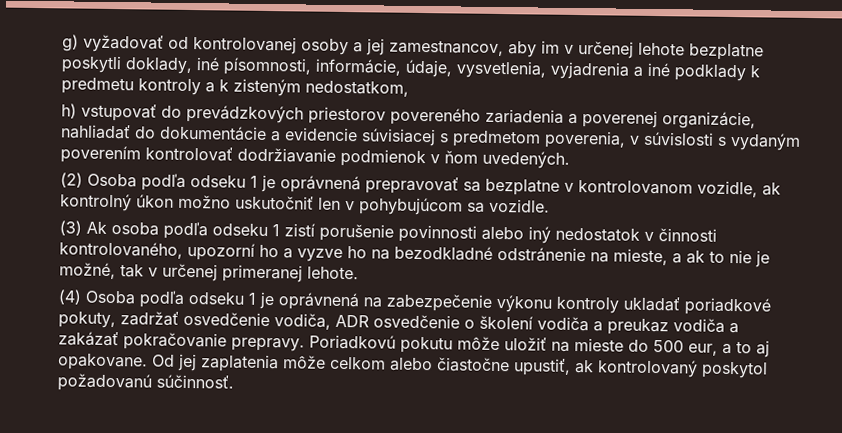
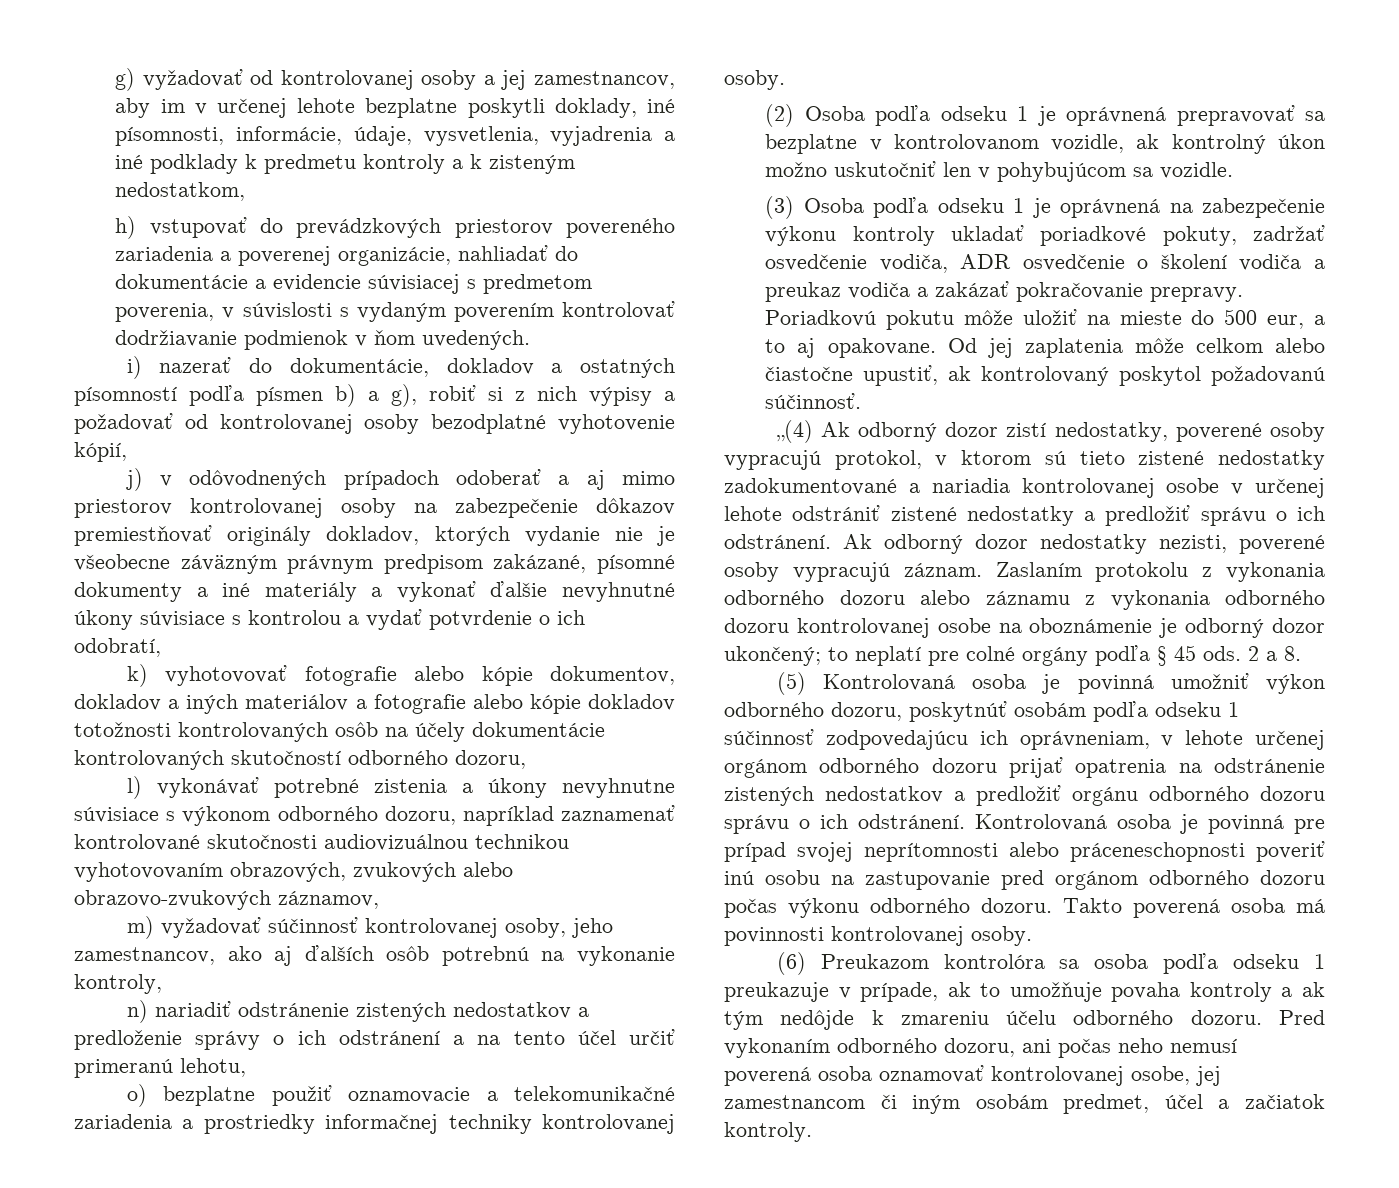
(570, 159) none -> [126,356,676,379] [74,384,675,407] [74,413,675,434] [74,442,127,462] [125,468,675,491] [74,498,675,518] [74,525,675,546] [74,554,676,574] [74,581,675,602] [74,609,585,630] [74,638,161,657] [126,664,675,687] [74,694,675,714] [74,722,605,742] [74,750,526,770] [126,776,675,799] [74,805,675,826] [74,834,569,851] [74,862,513,882] [74,890,379,910] [126,916,613,939] [74,945,675,966] [74,974,162,994] [126,1000,589,1023] [74,1029,675,1050] [74,1058,246,1078] [126,1084,675,1107] [74,1114,675,1134] [724,70,785,90] // i) nazerať do dokumentácie, dokladov a ostatných písomností podľa písmen b) a g), robiť si z nich výpisy a požadovať od kontrolovanej osoby bezodplatné vyhotovenie kópií, // j) v odôvodnených prípadoch odoberať a aj mimo priestorov kontrolovanej osoby na zabezpečenie dôkazov premiestňovať originály dokladov, ktorých vydanie nie je všeobecne záväzným právnym predpisom zakázané, písomné dokumenty a iné materiály a vykonať ďalšie nevyhnutné úkony súvisiace s kontrolou a vydať potvrdenie o ich odobratí, // k) vyhotovovať fotografie alebo kópie dokumentov, dokladov a iných materiálov a fotografie alebo kópie dokladov totožnosti kontrolovaných osôb na účely dokumentácie kontrolovaných skutočností odborného dozoru, // l) vykonávať potrebné zistenia a úkony nevyhnutne súvisiace s výkonom odborného dozoru, napríklad zaznamenať kontrolované skutočnosti audiovizuálnou technikou vyhotovovaním obrazových, zvukových alebo obrazovo-zvukových záznamov, // m) vyžadovať súčinnosť kontrolovanej osoby, jeho zamestnancov, ako aj ďalších osôb potrebnú na vykonanie kontroly, // n) nariadiť odstránenie zistených nedostatkov a predloženie správy o ich odstránení a na tento účel určiť primeranú lehotu, // o) bezplatne použiť oznamovacie a telekomunikačné zariadenia a prostriedky informačnej techniky kontrolovanej osoby.
[85,221,717,244] [58,241,770,268] [58,262,359,283] [57,289,82,305] Ak osoba podľa odseku 1 zistí porušenie povinnosti alebo iný nedostatok v činnosti kontrolovaného, upozorní ho a vyzve ho na bezodkladné odstránenie na mieste, a ak to nie je možné, tak v určenej primeranej lehote. // (4) -> (795, 207) none
(234, 381) none -> [776,420,1325,443] [724,450,1325,470] [724,478,1325,498] [724,505,1325,526] [724,534,1325,554] [724,562,1325,582] [724,590,1325,610] [724,618,1325,638] [724,645,1301,666] [776,672,1325,695] [724,701,1239,722] [724,729,1325,750] [724,757,1325,778] [724,785,1325,806] [724,814,1325,834] [724,841,1325,862] [724,870,1325,890] [724,898,1325,918] [724,926,1032,946] [776,952,1325,975] [724,982,1325,1002] [724,1010,1325,1030] [724,1038,1237,1058] [724,1065,1221,1086] [724,1094,1325,1114] [724,1122,812,1142] // „(4) Ak odborný dozor zistí nedostatky, poverené osoby vypracujú protokol, v ktorom sú tieto zistené nedostatky zadokumentované a nariadia kontrolovanej osobe v určenej lehote odstrániť zistené nedostatky a predložiť správu o ich odstránení. Ak odborný dozor nedostatky nezisti, poverené osoby vypracujú záznam. Zaslaním protokolu z vykonania odborného dozoru alebo záznamu z vykonania odborného dozoru kontrolovanej osobe na oboznámenie je odborný dozor ukončený; to neplatí pre colné orgány podľa § 45 ods. 2 a 8. // (5) Kontrolovaná osoba je povinná umožniť výkon odborného dozoru, poskytnúť osobám podľa odseku 1 súčinnosť zodpovedajúcu ich oprávneniam, v lehote určenej orgánom odborného dozoru prijať opatrenia na odstránenie zistených nedostatkov a predložiť orgánu odborného dozoru správu o ich odstránení. Kontrolovaná osoba je povinná pre prípad svojej neprítomnosti alebo práceneschopnosti poveriť inú osobu na zastupovanie pred orgánom odborného dozoru počas výkonu odborného dozoru. Takto poverená osoba má povinnosti kontrolovanej osoby. // (6) Preukazom kontrolóra sa osoba podľa odseku 1 preukazuje v prípade, ak to umožňuje povaha kontroly a ak tým nedôjde k zmareniu účelu odborného dozoru. Pred vykonaním odborného dozoru, ani počas neho nemusí poverená osoba oznamovať kontrolovanej osobe, jej zamestnancom či iným osobám predmet, účel a začiatok kontroly.

